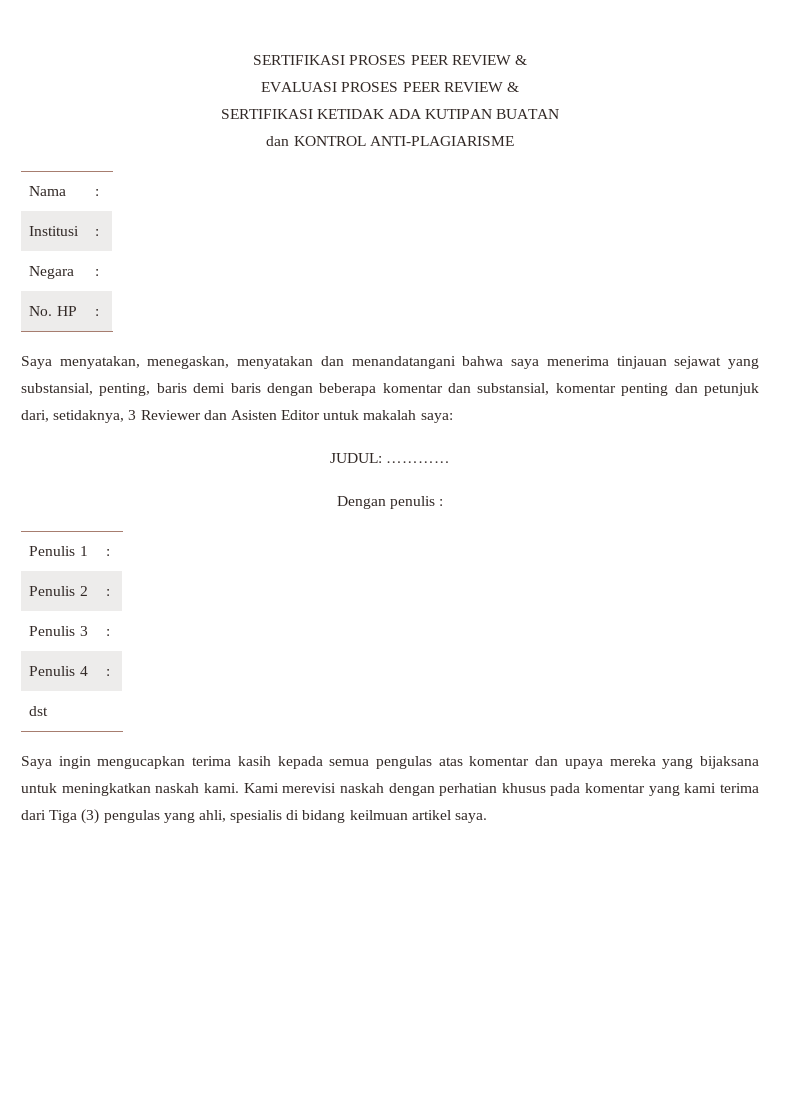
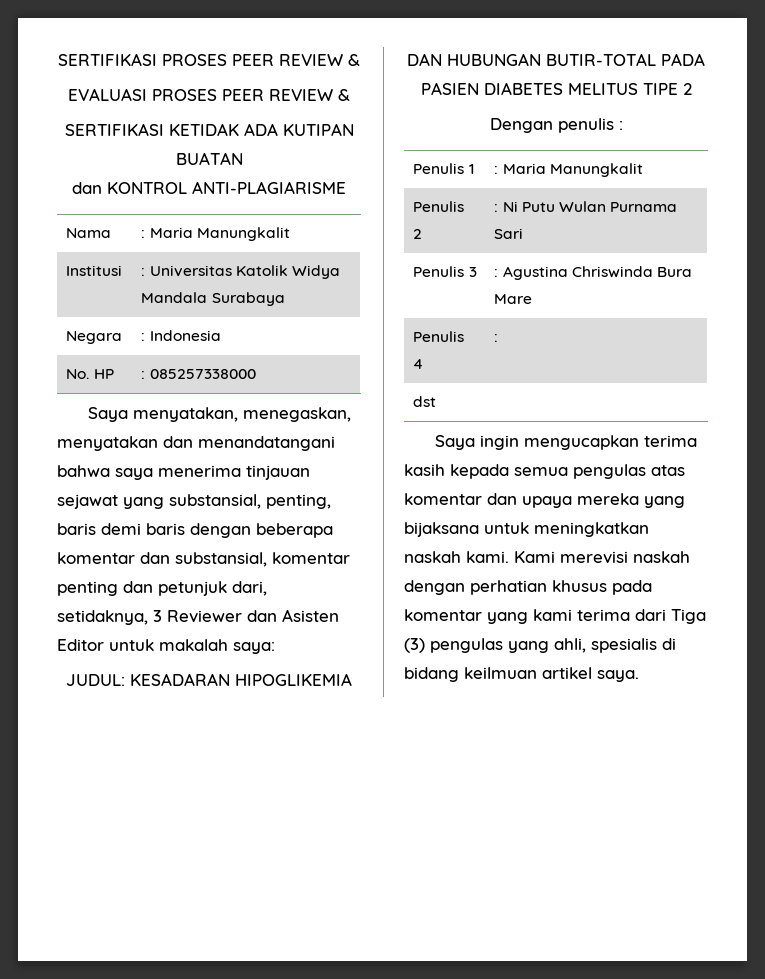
(100, 192) none -> [149,227,290,241] Maria Manungkalit
(100, 232) none -> [149,265,340,279] [141,292,285,306] Universitas Katolik Widya Mandala Surabaya
(100, 272) none -> [149,330,221,341] Indonesia
(100, 312) none -> [149,369,256,379] 085257338000
[386,461,451,463] ………… -> [130,673,352,686] [407,53,705,66] [420,82,692,95] KESADARAN HIPOGLIKEMIA DAN HUBUNGAN BUTIR-TOTAL PADA PASIEN DIABETES MELITUS TIPE 2
(111, 552) none -> [502,163,643,177] Maria Manungkalit
(111, 592) none -> [502,201,678,212] [494,228,524,239] Ni Putu Wulan Purnama Sari
(111, 632) none -> [502,266,692,280] [494,294,533,304] Agustina Chriswinda Bura Mare

